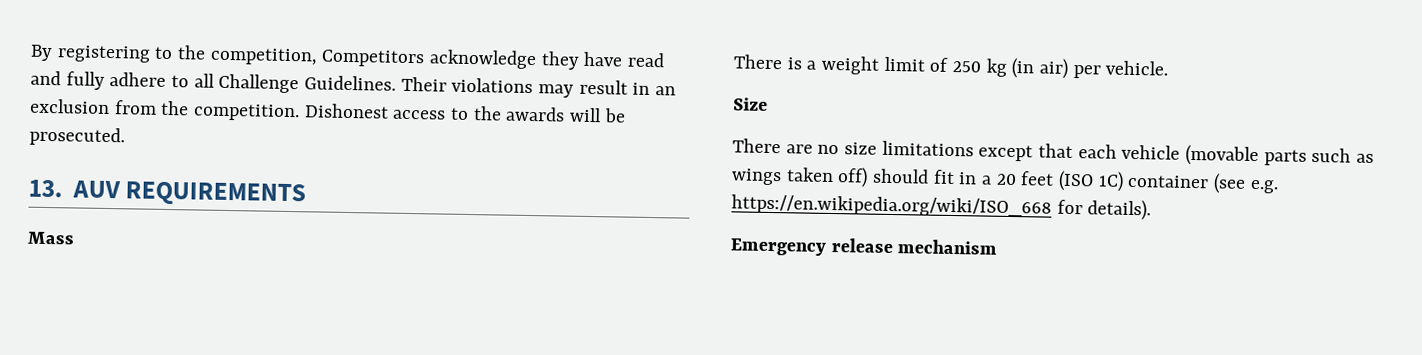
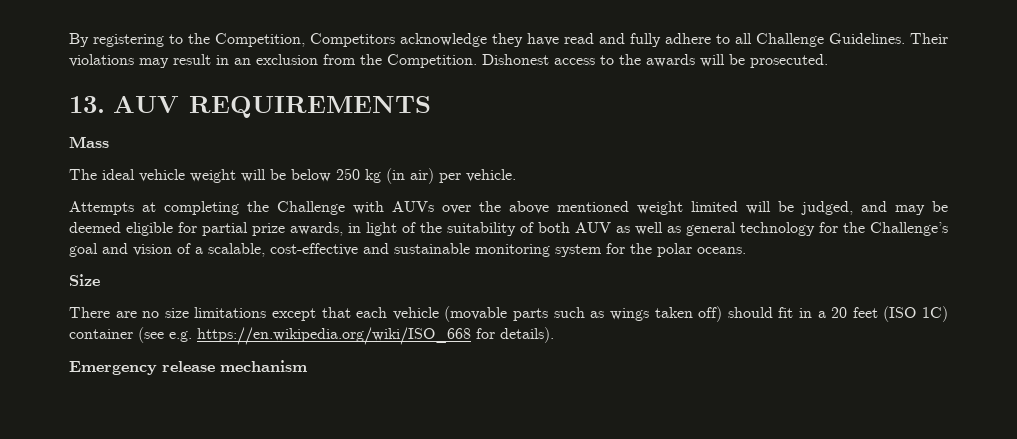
[209,47,318,66] competition, -> [215,33,305,47] Competition,
[193,103,301,122] competition. -> [387,54,477,68] Competition.
[733,54,950,75] There is a weight limit of -> [69,169,331,183] The ideal vehicle weight will be below
(1169, 68) none -> [69,201,948,215] [69,222,948,236] [69,243,746,257] // Attempts at completing the Challenge with AUVs over the above mentioned weight limited will be judged, and may be deemed eligible for partial prize awards, in light of the suitability of both AUV as well as general technology for the Challenge’s goal and vision of a scalable, cost-effective and sustainable monitoring system for the polar oceans.

